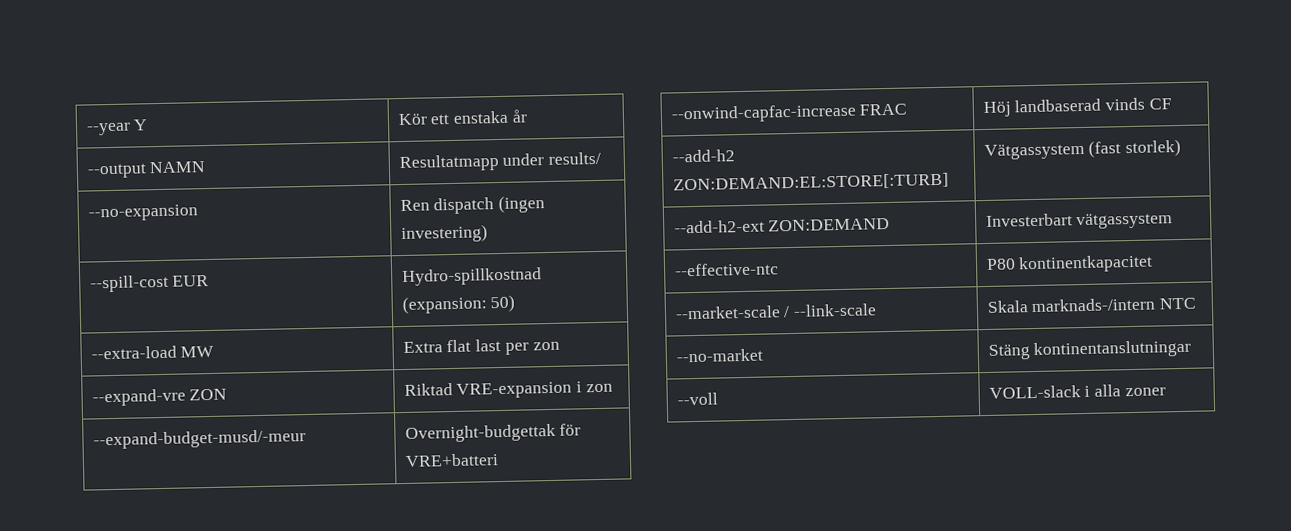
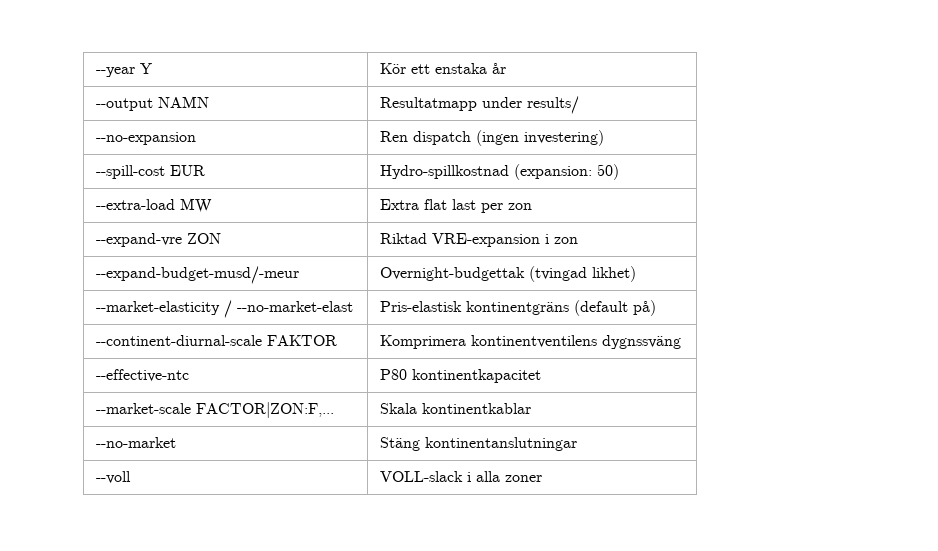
[559,423,582,436] [404,453,499,467] [670,103,908,124] [982,97,1172,118] [671,149,735,163] [672,172,949,193] [983,138,1182,161] [673,217,891,234] [985,212,1174,230] för VRE+batteri // --onwind-capfac-increase FRAC | Höj landbaserad vinds CF // --add-h2 ZON:DEMAND:EL:STORE[:TURB] | Vätgassystem (fast storlek) // --add-h2-ext ZON:DEMAND | Investerbart vätgassystem -> [528,266,636,282] [95,300,353,318] [379,300,656,316] [95,335,337,346] [379,335,681,349] (tvingad likhet) // --market-elasticity / --no-market-elast | Pris-elastisk kontinentgräns (default på) // --continent-diurnal-scale FAKTOR | Komprimera kontinentventilens dygnssväng
[783,303,878,318] / --link-scale -> [195,402,334,418] FACTOR|ZON:F,...
[1031,297,1198,313] marknads-/intern NTC -> [421,403,531,414] kontinentkablar

